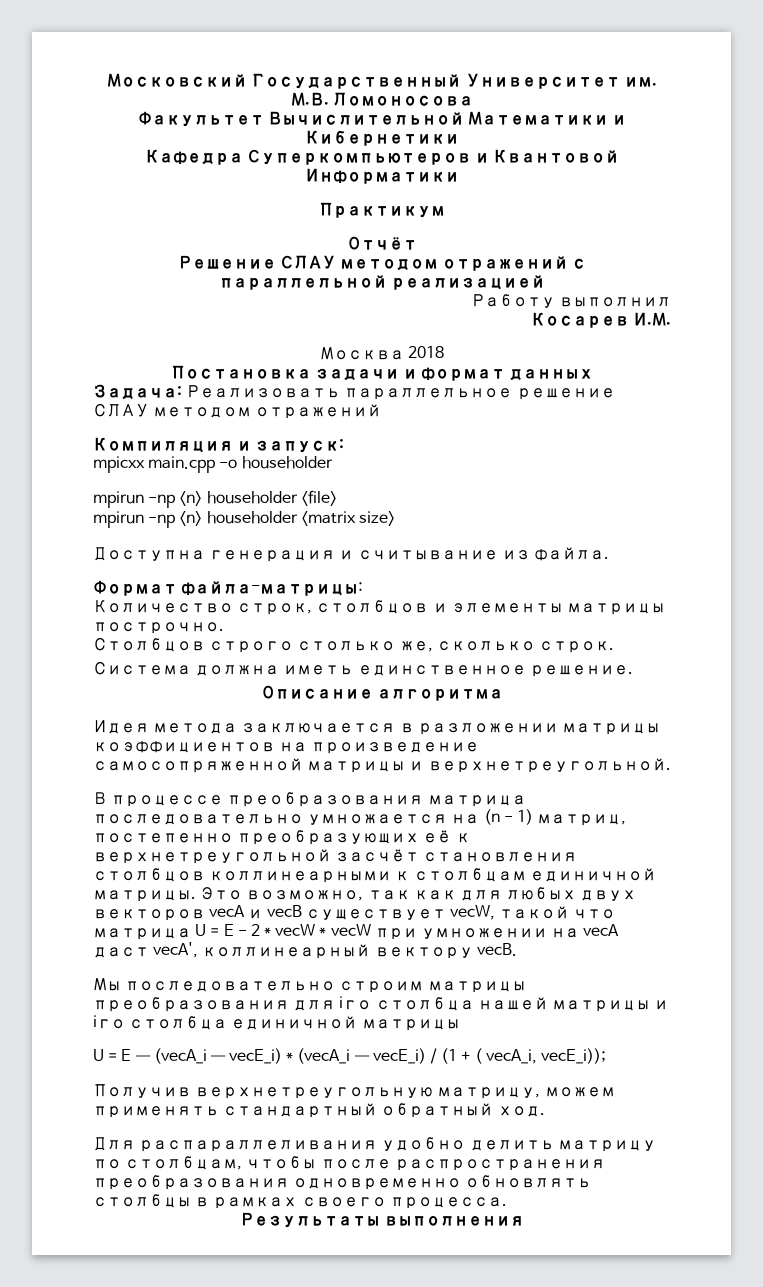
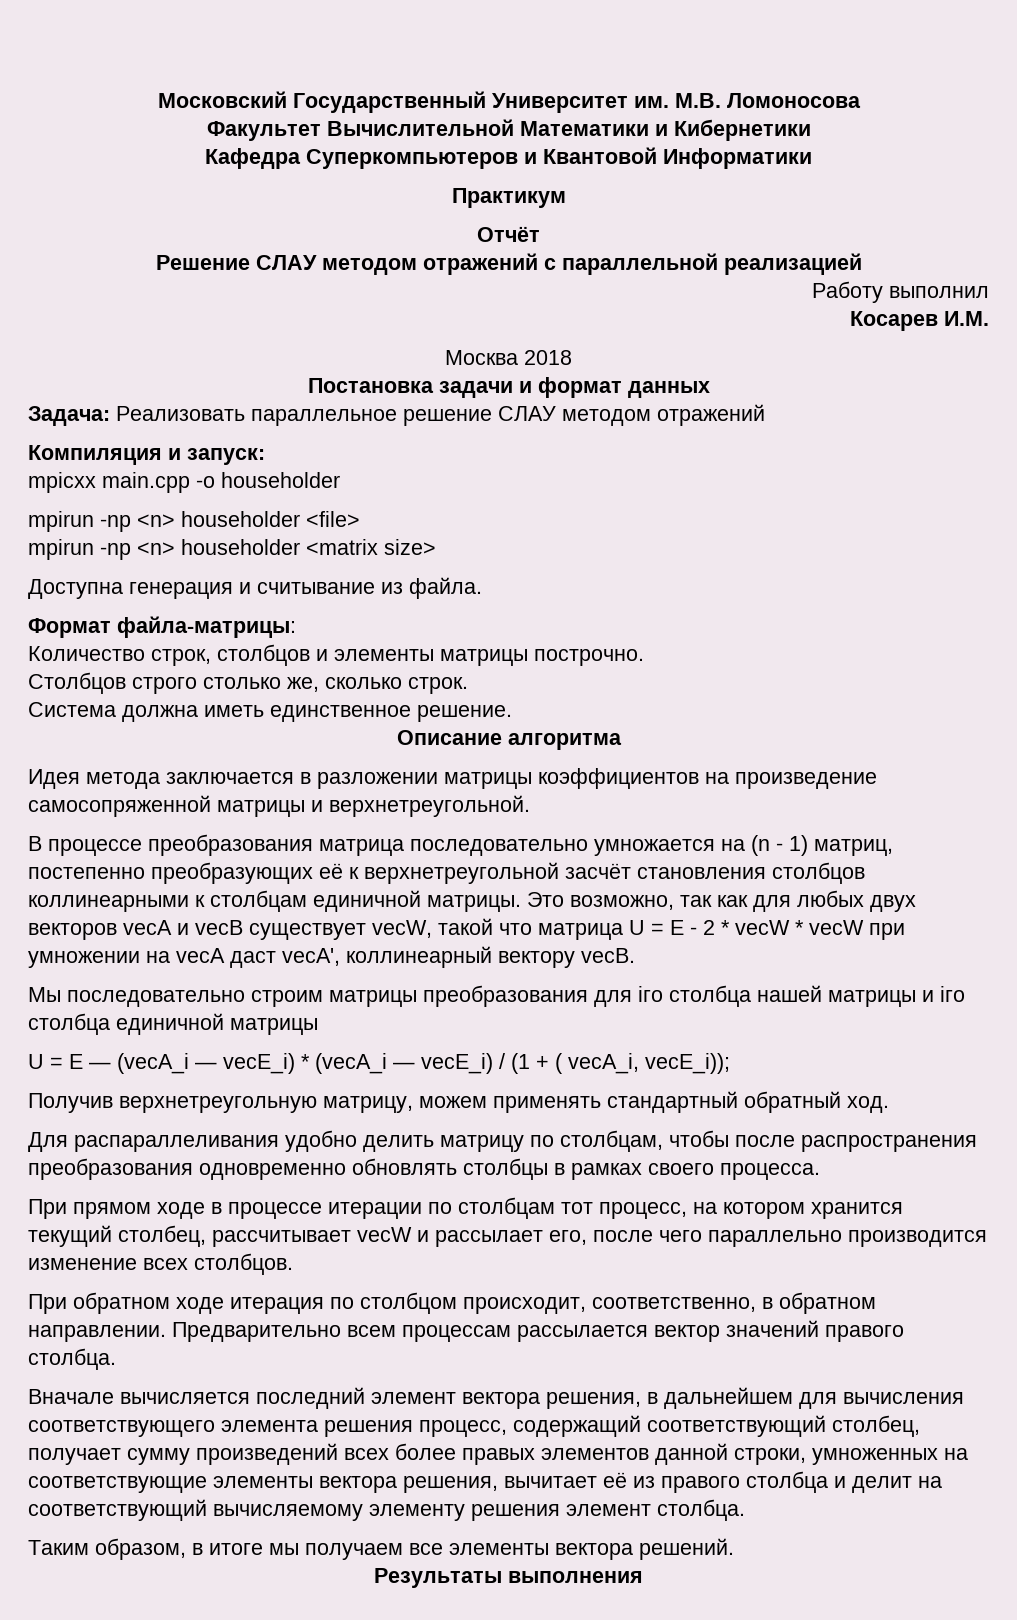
(507, 1203) none -> [28,1197,903,1219] [28,1225,987,1247] [28,1253,293,1275] [28,1292,876,1314] [28,1320,904,1342] [28,1348,116,1370] [28,1387,964,1409] [28,1415,920,1437] [28,1443,968,1465] [28,1471,942,1493] [28,1499,745,1521] [28,1538,734,1560] // При прямом ходе в процессе итерации по столбцам тот процесс, на котором хранится текущий столбец, рассчитывает vecW и рассылает его, после чего параллельно производится изменение всех столбцов. // При обратном ходе итерация по столбцом происходит, соответственно, в обратном направлении. Предварительно всем процессам рассылается вектор значений правого столбца. // Вначале вычисляется последний элемент вектора решения, в дальнейшем для вычисления соответствующего элемента решения процесс, содержащий соответствующий столбец, получает сумму произведений всех более правых элементов данной строки, умноженных на соответствующие элементы вектора решения, вычитает её из правого столбца и делит на соответствующий вычисляемому элементу решения элемент столбца. // Таким образом, в итоге мы получаем все элементы вектора решений.

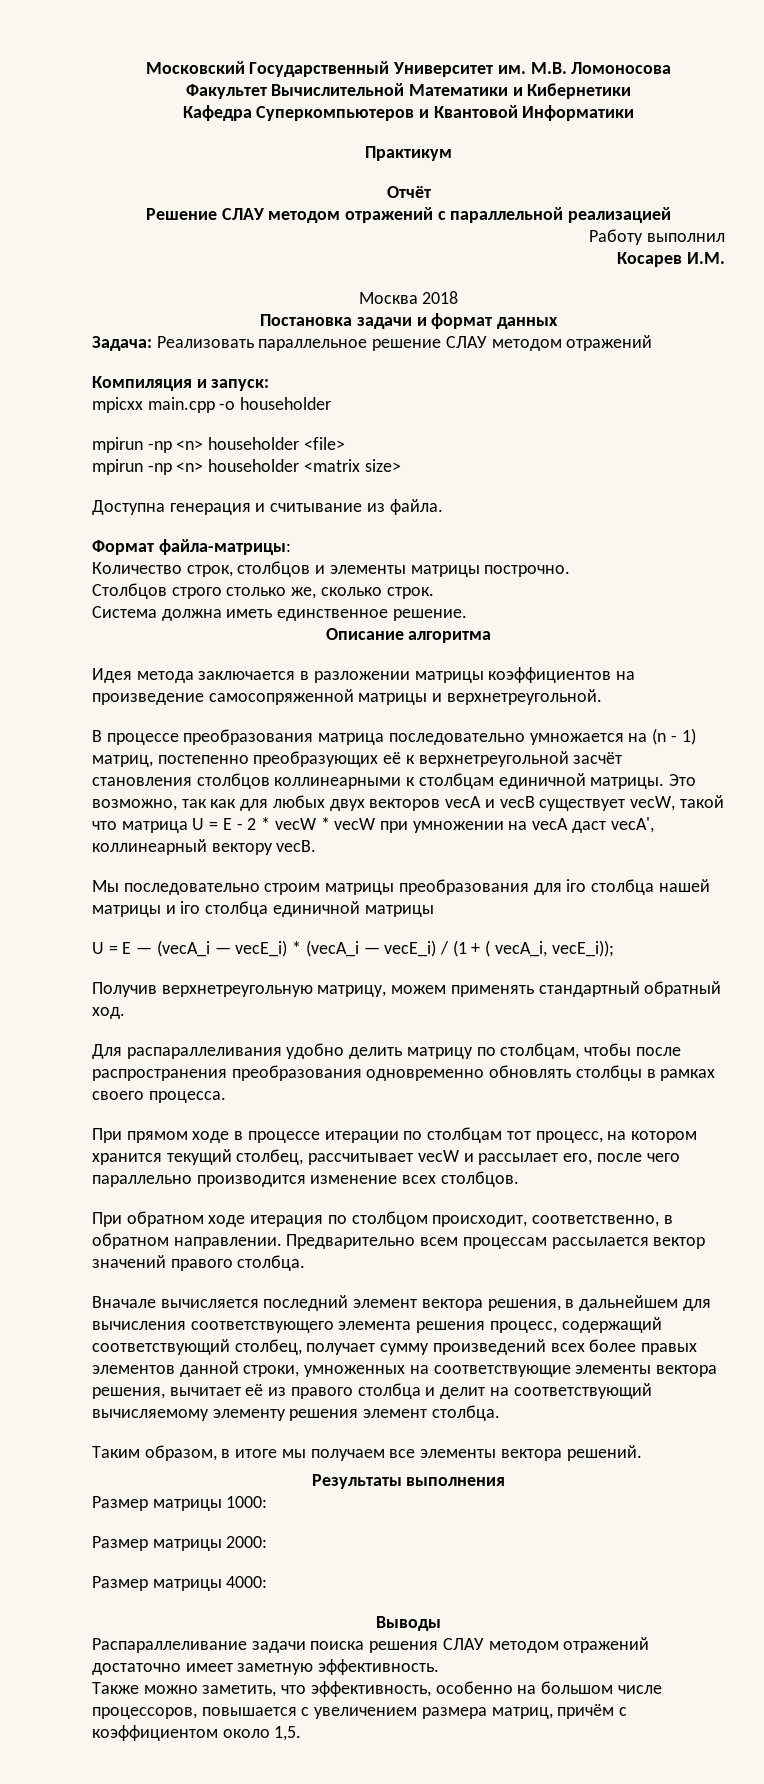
(643, 1577) none -> [92,1496,268,1511] [92,1536,268,1551] [92,1576,268,1591] [376,1616,441,1631] [92,1637,650,1653] [92,1659,440,1675] [92,1681,662,1697] [92,1704,628,1719] [92,1725,302,1741] // Размер матрицы 1000: // Размер матрицы 2000: // Размер матрицы 4000: // Выводы // Распараллеливание задачи поиска решения СЛАУ методом отражений достаточно имеет заметную эффективность. // Также можно заметить, что эффективность, особенно на большом числе процессоров, повышается с увеличением размера матриц, причём с коэффициентом около 1,5.

